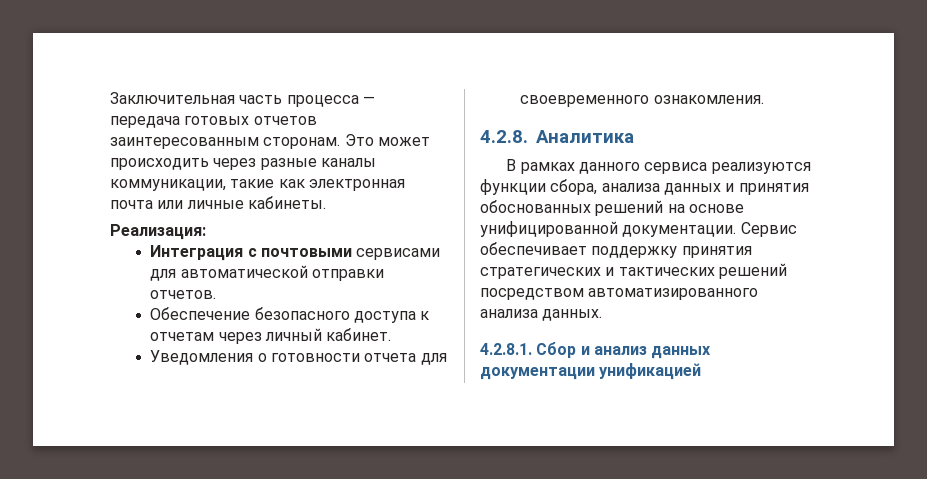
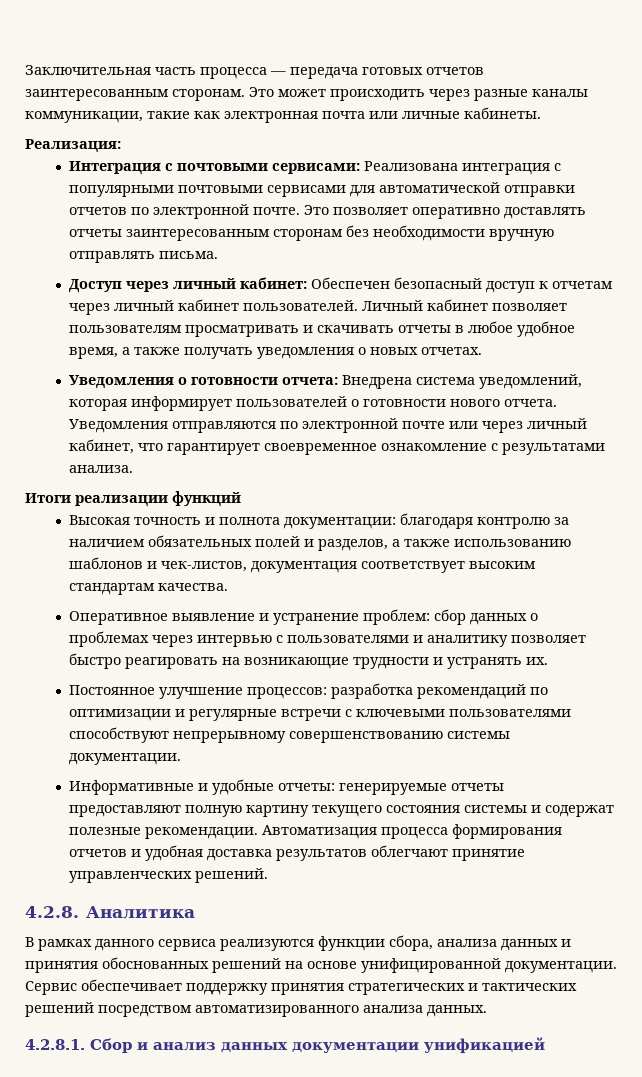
[356,248,441,260] [150,265,385,281] [150,290,217,299] [150,307,430,323] [150,328,392,344] [150,350,447,365] [520,95,764,107] сервисами для автоматической отправки отчетов. // Обеспечение безопасного доступа к отчетам через личный кабинет. // Уведомления о готовности отчета для своевременного ознакомления. -> [272,161,562,175] [69,182,576,197] [69,204,587,219] [69,225,555,241] [69,251,219,263] [69,277,614,293] [69,299,568,315] [69,321,576,337] [69,347,483,359] [69,374,583,389] [69,396,558,411] [69,418,588,433] [69,439,606,455] [69,465,134,473] [25,491,241,507] [69,513,570,529] [69,535,572,551] [69,557,537,573] [69,583,229,595] [69,609,539,625] [69,631,587,647] [69,653,549,669] [69,683,549,699] [69,709,572,721] [69,727,511,743] [69,753,182,765] [69,779,505,795] [69,805,615,817] [69,824,563,839] [69,845,526,861] [69,868,269,883] сервисами: Реализована интеграция с популярными почтовыми сервисами для автоматической отправки отчетов по электронной почте. Это позволяет оперативно доставлять отчеты заинтересованным сторонам без необходимости вручную отправлять письма. // Доступ через личный кабинет: Обеспечен безопасный доступ к отчетам через личный кабинет пользователей. Личный кабинет позволяет пользователям просматривать и скачивать отчеты в любое удобное время, а также получать уведомления о новых отчетах. // Уведомления о готовности отчета: Внедрена система уведомлений, которая информирует пользователей о готовности нового отчета. Уведомления отправляются по электронной почте или через личный кабинет, что гарантирует своевременное ознакомление с результатами анализа. // Итоги реализации функций // Высокая точность и полнота документации: благодаря контролю за наличием обязательных полей и разделов, а также использованию шаблонов и чек-листов, документация соответствует высоким стандартам качества. // Оперативное выявление и устранение проблем: сбор данных о проблемах через интервью с пользователями и аналитику позволяет быстро реагировать на возникающие трудности и устранять их. // Постоянное улучшение процессов: разработка рекомендаций по оптимизации и регулярные встречи с ключевыми пользователями способствуют непрерывному совершенствованию системы документации. // Информативные и удобные отчеты: генерируемые отчеты предоставляют полную картину текущего состояния системы и содержат полезные рекомендации. Автоматизация процесса формирования отчетов и удобная доставка результатов облегчают принятие управленческих решений.

